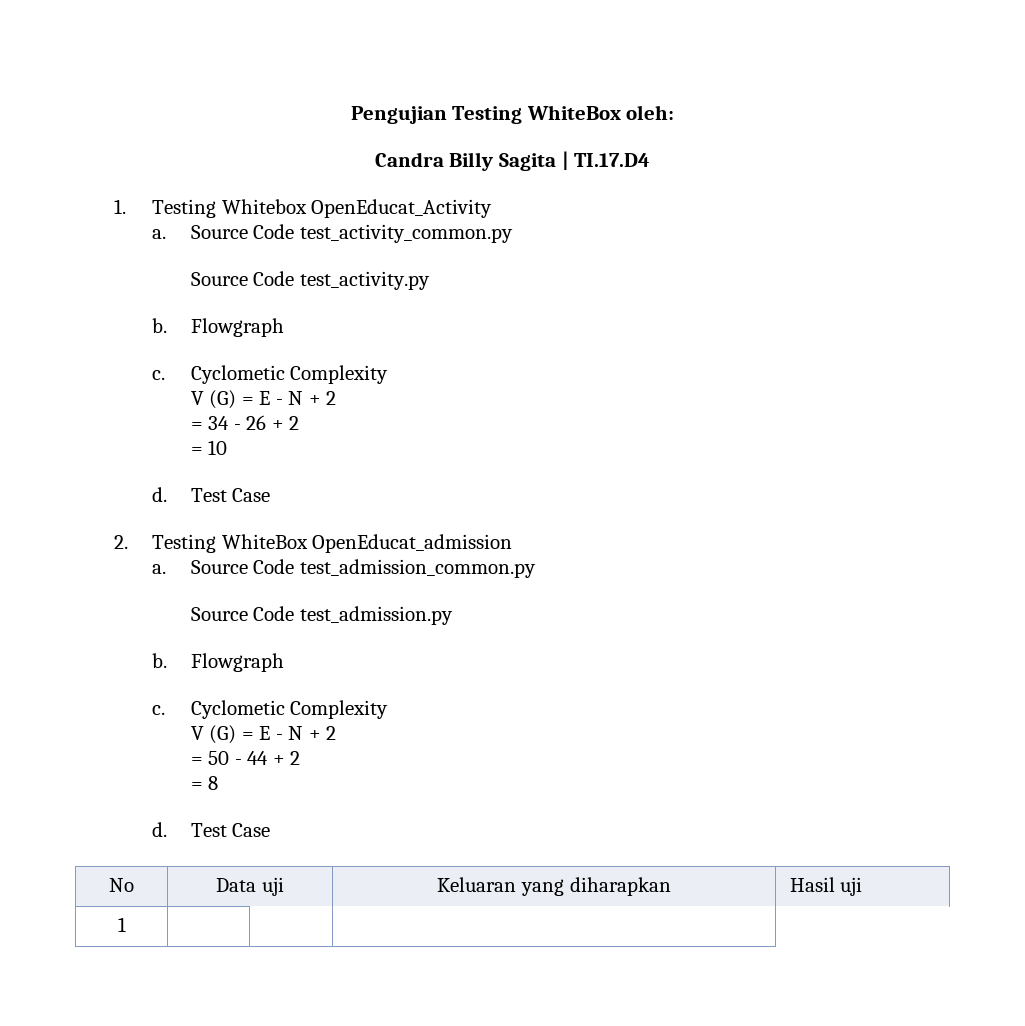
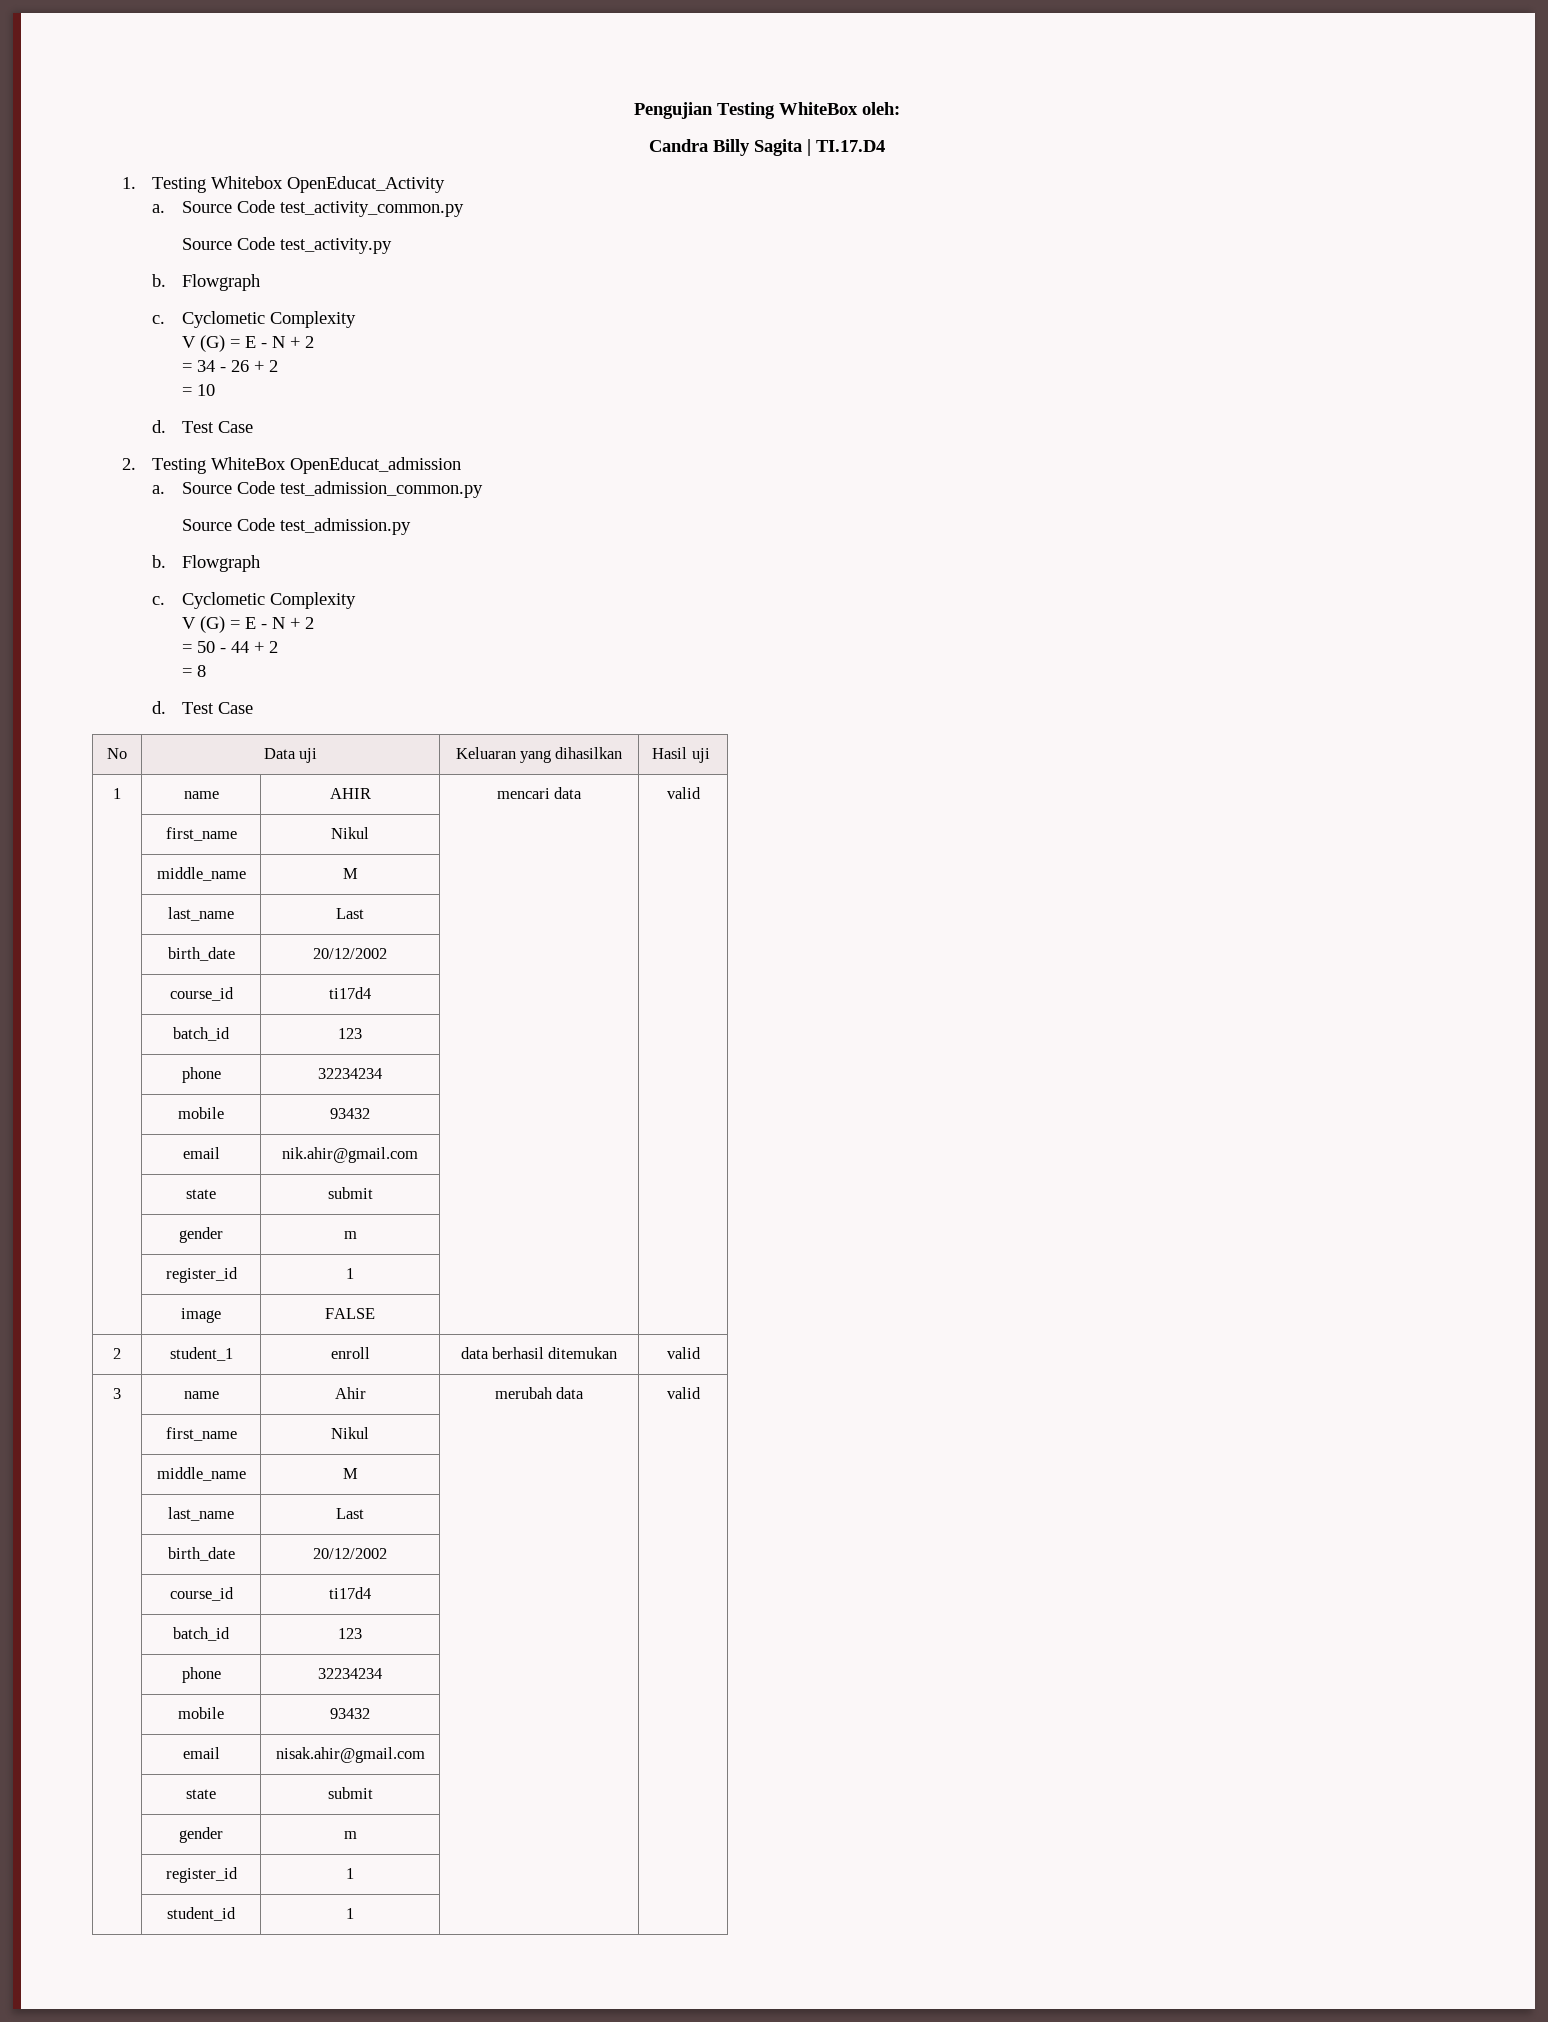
[569,877,671,896] diharapkan -> [555,747,623,759] dihasilkan
(126, 924) none -> [183,791,219,799] [329,788,371,799] [496,787,583,799] [666,787,701,799] [165,827,237,841] [331,827,369,839] [156,867,246,881] [342,868,358,879] [168,907,234,921] [336,908,364,919] [167,947,235,961] [313,948,387,959] [169,987,234,1001] [329,987,371,999] [173,1027,230,1041] [338,1028,362,1039] [181,1067,221,1083] [318,1068,382,1079] [178,1107,224,1119] [330,1108,370,1119] [182,1147,220,1159] [282,1147,418,1163] [186,1189,216,1199] [327,1187,373,1199] [179,1227,223,1243] [343,1231,357,1239] [165,1267,238,1283] [346,1268,354,1279] [181,1308,221,1323] [325,1308,375,1319] [113,1348,121,1359] [169,1347,233,1361] [330,1347,370,1359] [460,1347,618,1359] [666,1347,701,1359] [113,1388,121,1399] [183,1391,219,1399] [334,1387,366,1399] [494,1387,585,1399] [666,1387,701,1399] [165,1427,237,1441] [331,1427,369,1439] [156,1467,246,1481] [342,1468,358,1479] [168,1507,234,1521] [336,1508,364,1519] [167,1547,235,1561] [313,1548,387,1559] [169,1587,234,1601] [329,1587,371,1599] [173,1627,230,1641] [338,1628,362,1639] [181,1667,221,1683] [318,1668,382,1679] [178,1707,224,1719] [330,1708,370,1719] [182,1747,220,1759] [275,1747,425,1763] [186,1789,216,1799] [327,1787,373,1799] [179,1827,223,1843] [343,1831,357,1839] [165,1867,238,1883] [346,1868,354,1879] [167,1907,236,1921] [346,1908,354,1919] name | AHIR | mencari data | valid // | first_name | Nikul | | // | middle_name | M | | // | last_name | Last | | // | birth_date | 20/12/2002 | | // | course_id | ti17d4 | | // | batch_id | 123 | | // | phone | 32234234 | | // | mobile | 93432 | | // | email | nik.ahir@gmail.com | | // | state | submit | | // | gender | m | | // | register_id | 1 | | // | image | FALSE | | // 2 | student_1 | enroll | data berhasil ditemukan | valid // 3 | name | Ahir | merubah data | valid // | first_name | Nikul | | // | middle_name | M | | // | last_name | Last | | // | birth_date | 20/12/2002 | | // | course_id | ti17d4 | | // | batch_id | 123 | | // | phone | 32234234 | | // | mobile | 93432 | | // | email | nisak.ahir@gmail.com | | // | state | submit | | // | gender | m | | // | register_id | 1 | | // | student_id | 1

